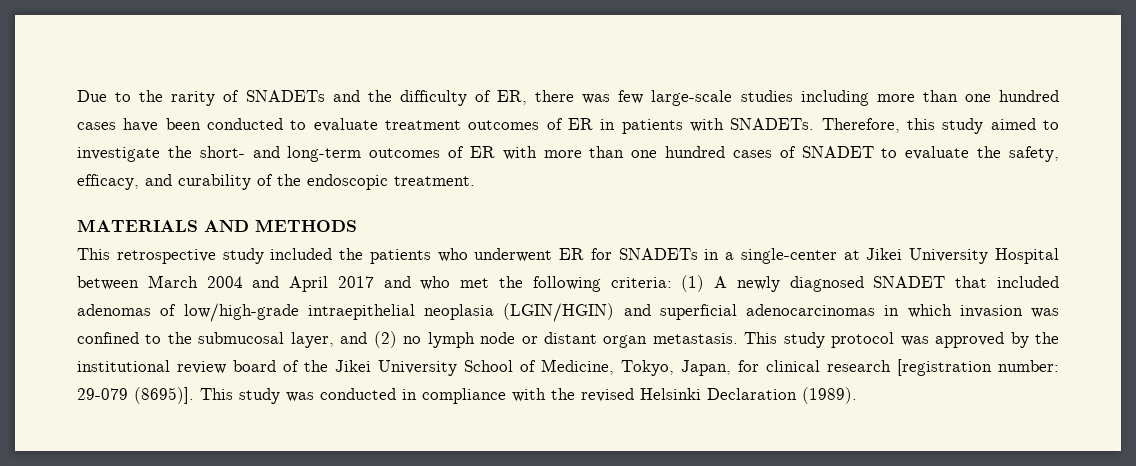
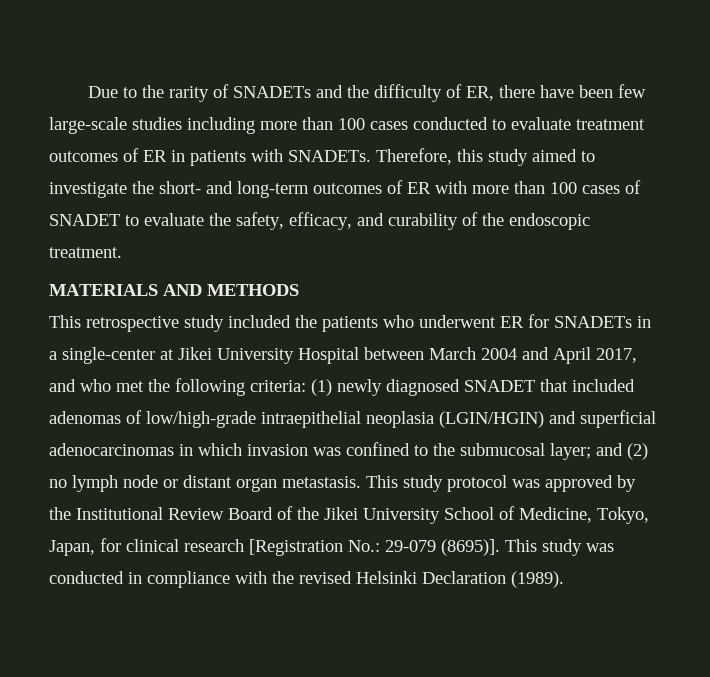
[582,94,611,104] was -> [539,85,613,98] have been
[964,90,1060,102] [77,118,201,132] one hundred cases have been -> [338,118,408,130] 100 cases
[631,146,726,158] one hundred -> [550,182,577,194] 100
[337,276,374,288] 2017 -> [596,348,637,363] 2017,
[714,276,728,288] A -> (332, 387) none
[290,332,334,348] layer, -> [550,443,591,460] layer;
[77,360,276,374] institutional review board -> [76,507,273,520] Institutional Review Board
[897,359,1059,376] [registration number: -> [249,539,380,556] [Registration No.:

